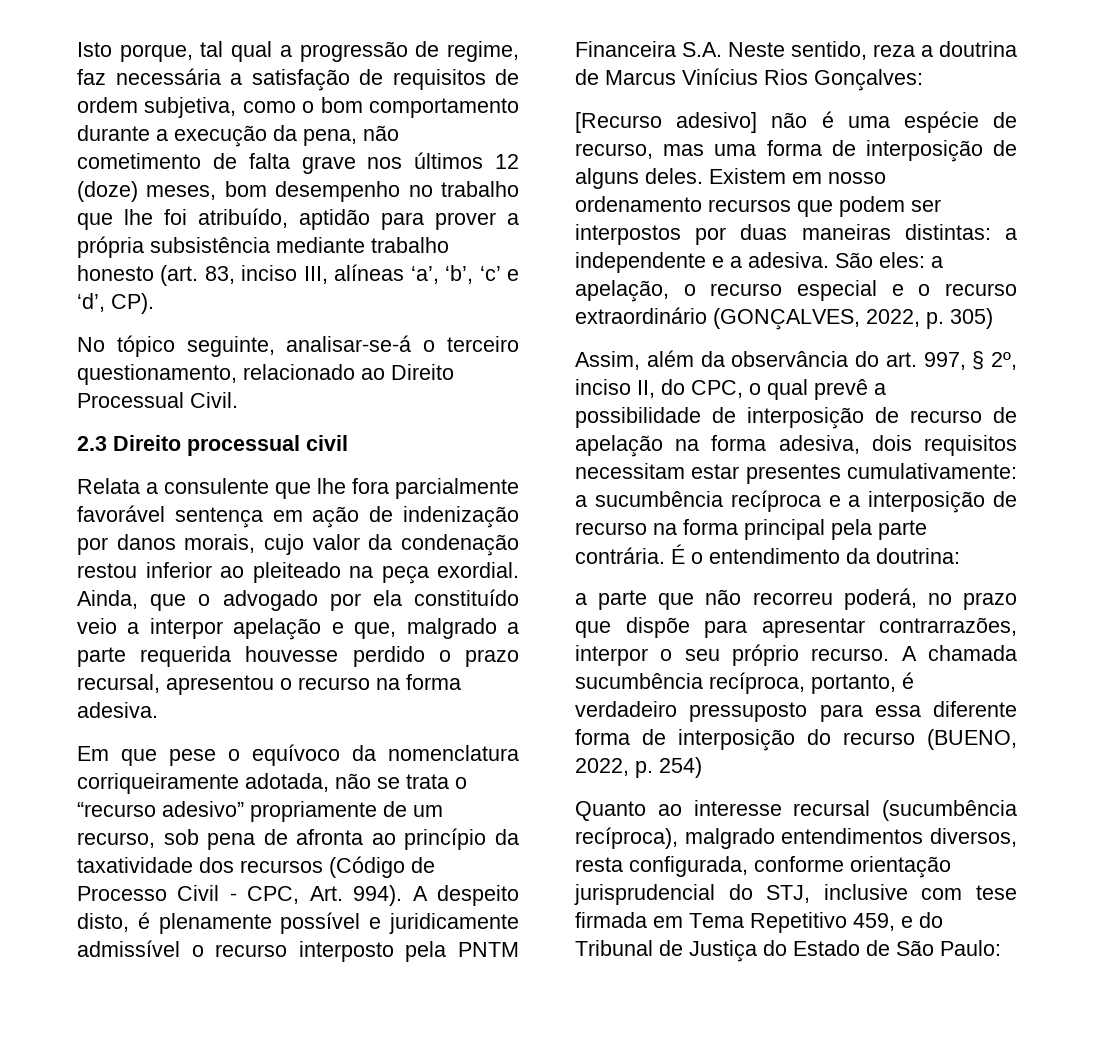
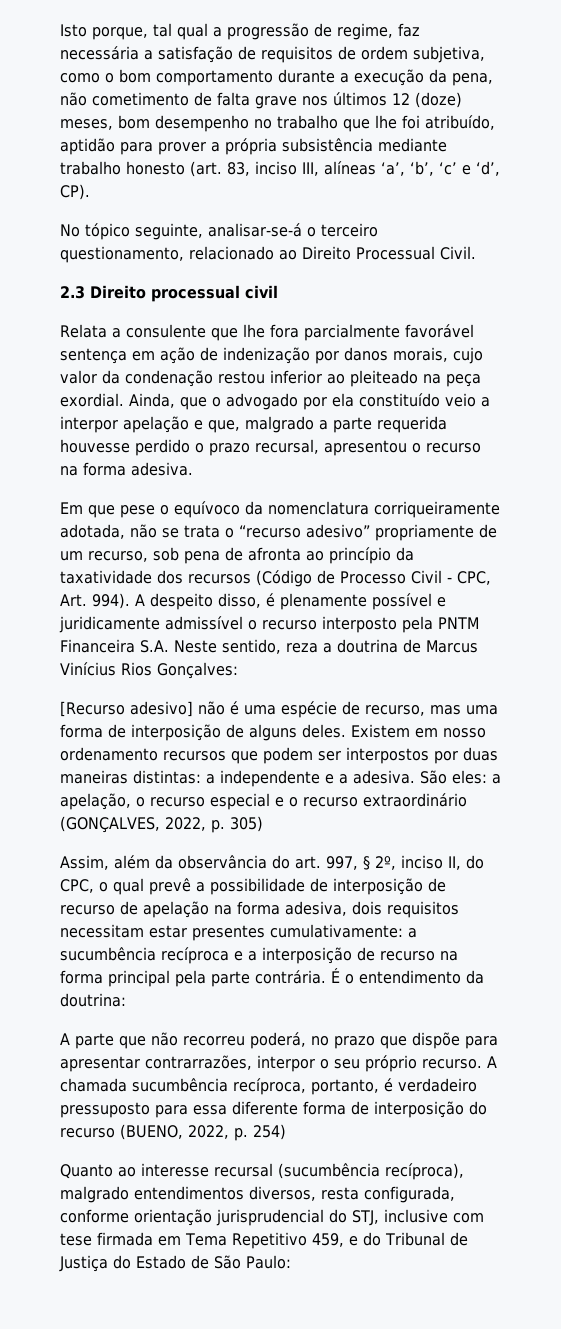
[77,913,129,932] disto, -> [218,593,261,608] disso,
[575,593,587,605] a -> [60,1033,70,1045] A

